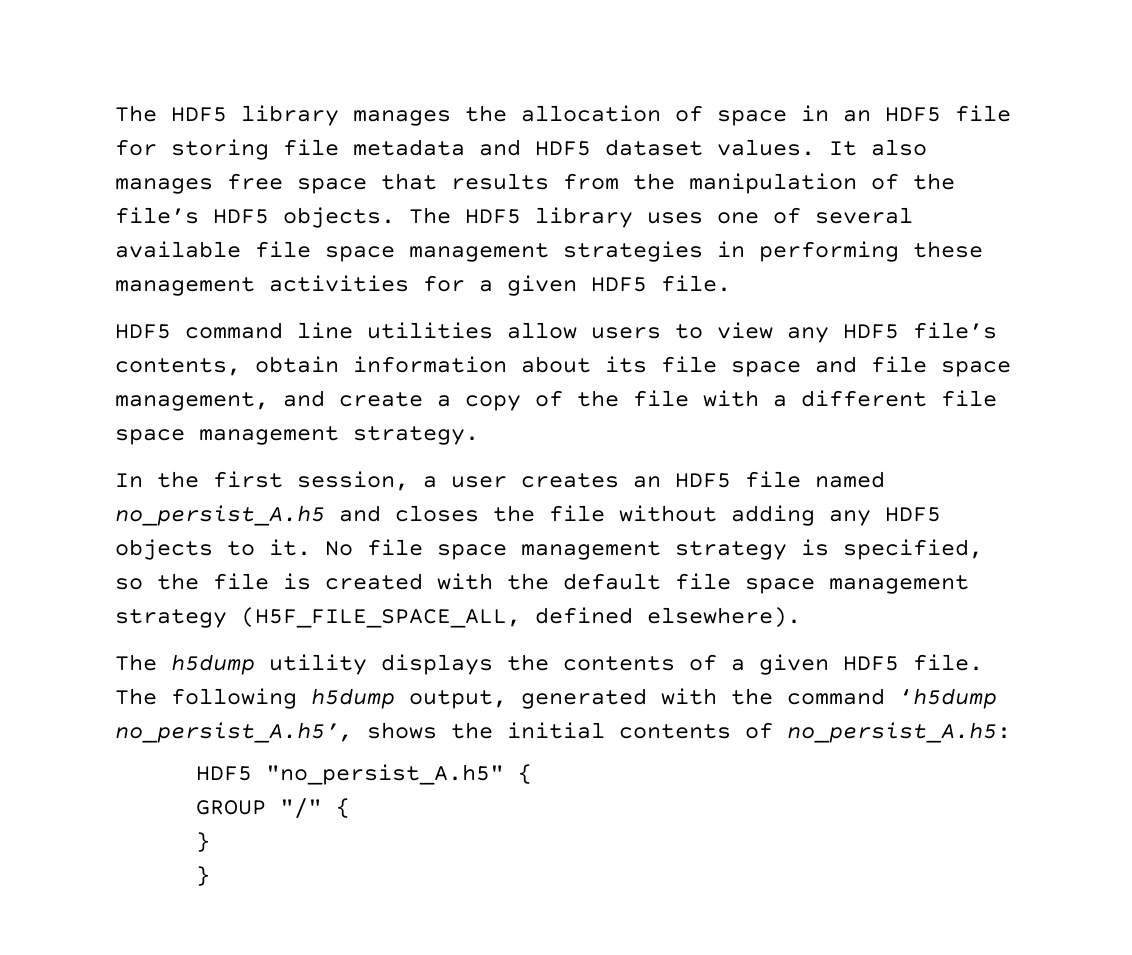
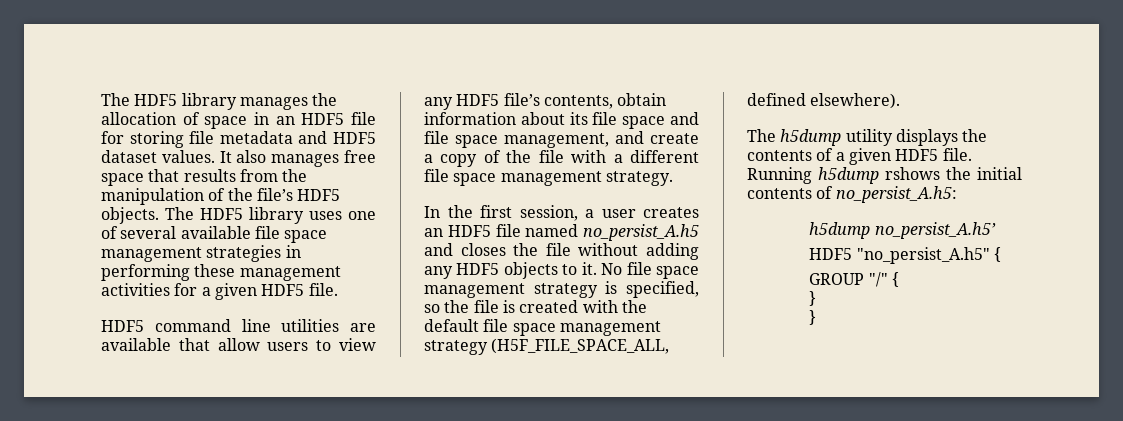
(493, 330) none -> [350,323,376,332] [101,338,210,351] are available that
[115,688,997,709] [115,722,437,743] The following h5dump output, generated with the command ‘h5dump no_persist_A.h5’, shows -> [747,167,940,184] Running h5dump rshows
(1011, 732) none -> [809,222,996,239] // h5dump no_persist_A.h5’

